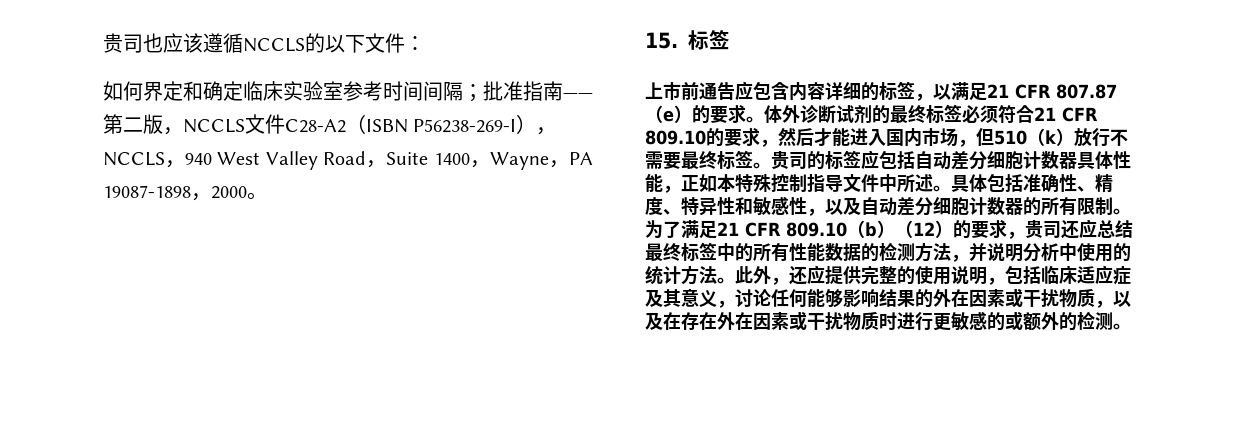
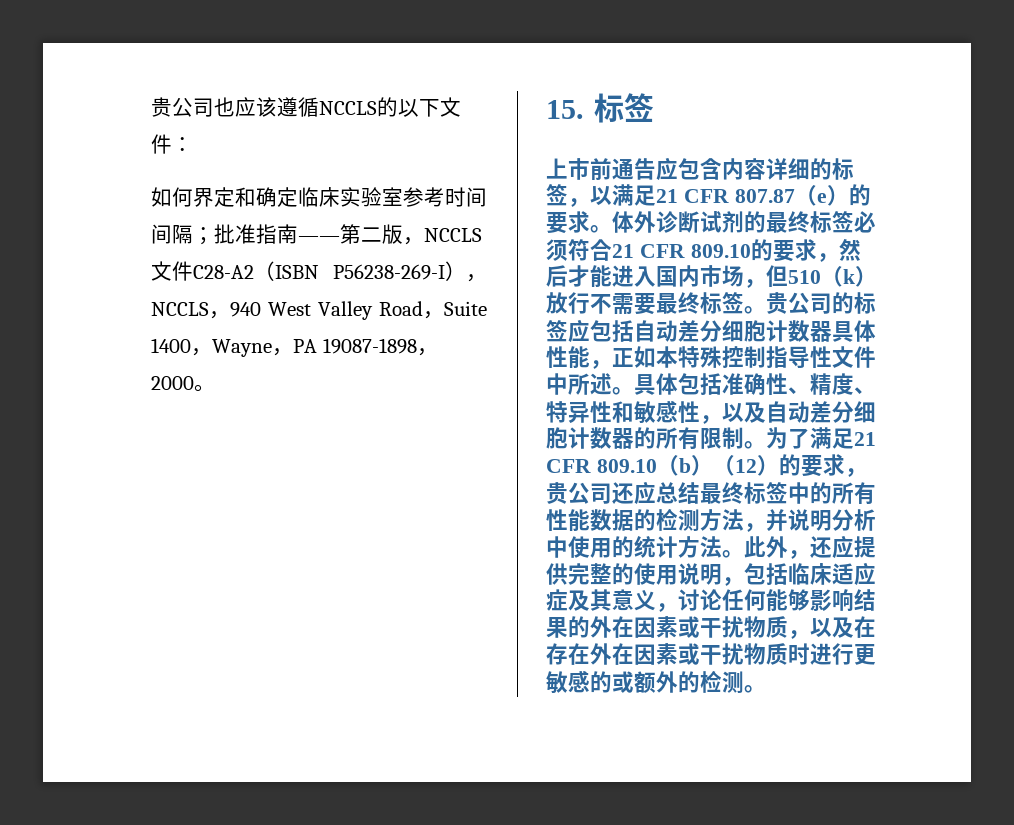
[103,33,123,53] 贵 -> [151,97,193,117] 贵公
(789, 160) none -> [788,292,810,314] 公
(843, 183) none -> [810,346,832,368] 性
(1043, 229) none -> [568,482,590,504] 公

